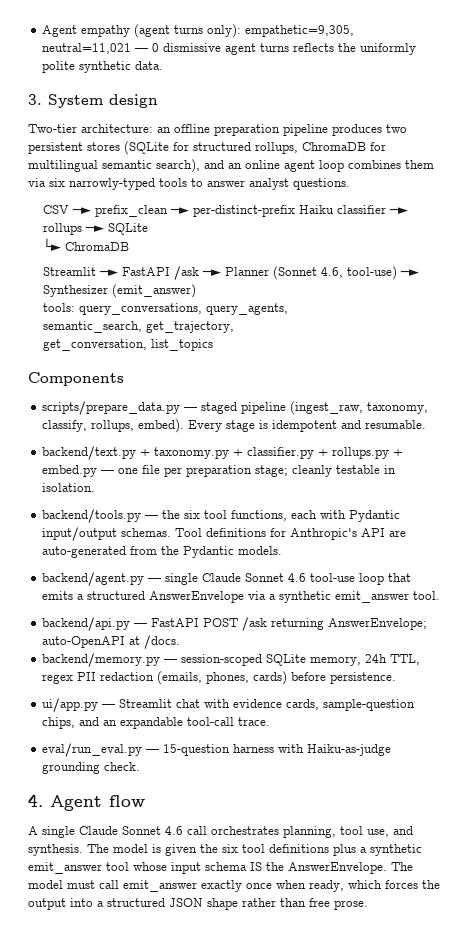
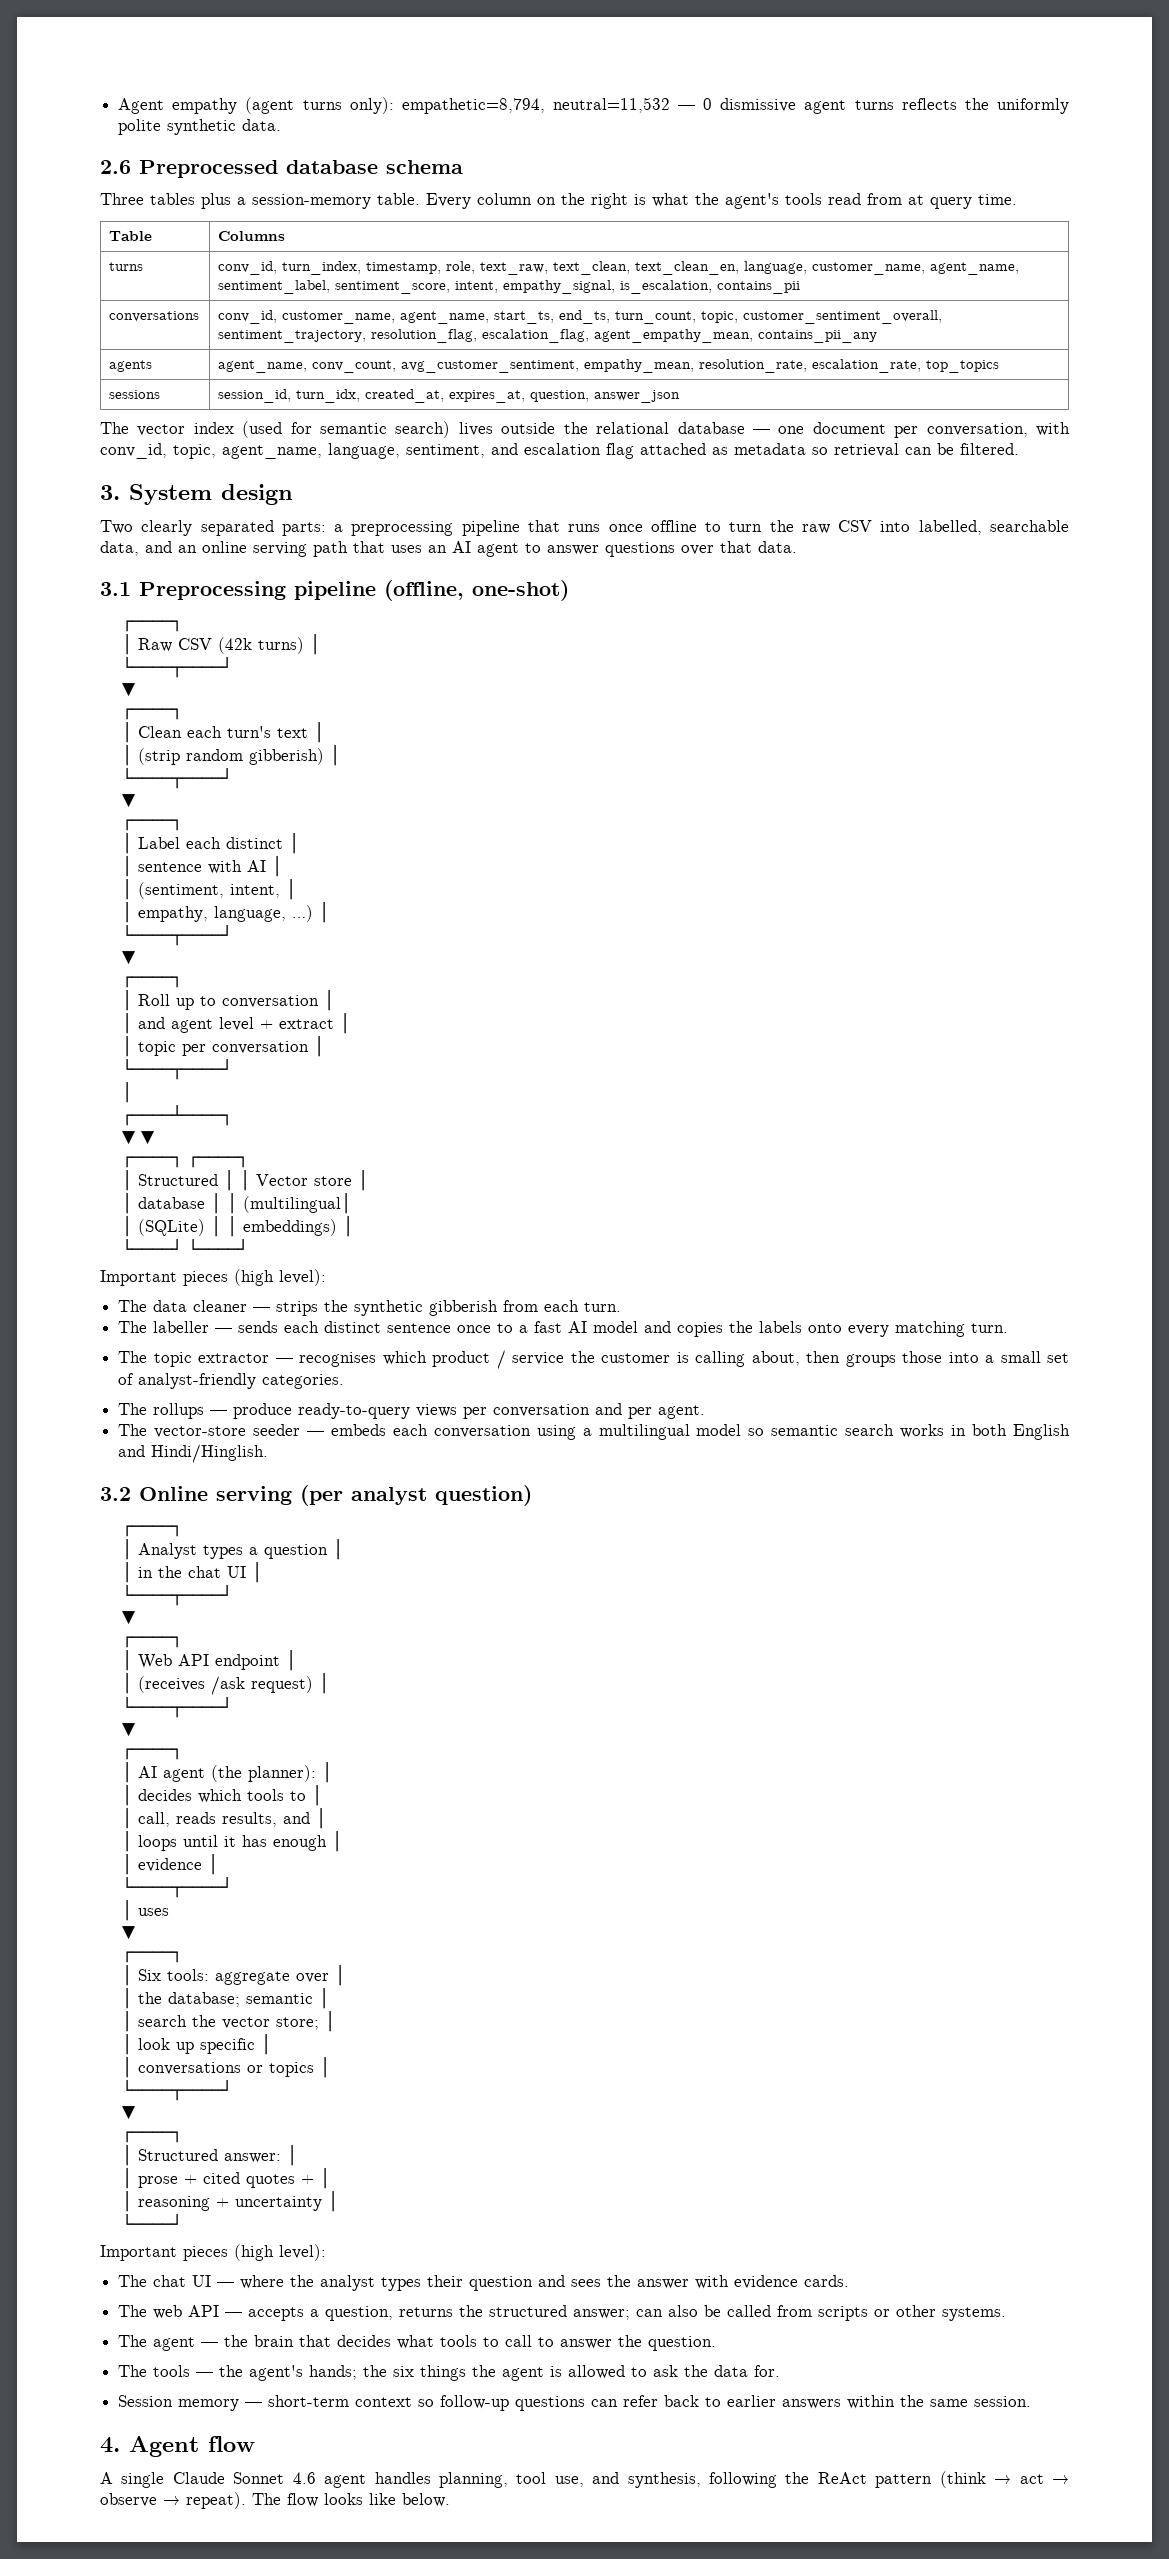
[245,25,355,37] [42,43,132,54] empathetic=9,305, neutral=11,021 -> [401,97,670,114] empathetic=8,794, neutral=11,532
[28,94,158,108] [28,124,407,136] [28,141,386,155] [28,159,434,173] [28,178,350,190] [43,205,409,217] [43,223,149,235] [43,238,130,251] [43,266,420,280] [43,284,197,298] [43,303,289,315] [43,321,235,333] [43,339,214,351] [28,372,124,386] [42,401,429,415] [42,419,427,433] [42,446,404,460] [42,465,397,477] [42,483,96,492] [42,509,401,523] [42,527,407,541] [42,546,283,558] [42,572,412,586] [42,591,441,603] [42,617,428,631] [42,635,181,649] [42,653,421,667] [42,671,397,685] [42,698,416,712] [42,717,271,729] [42,743,392,757] [42,762,141,774] 3. System design // Two-tier architecture: an offline preparation pipeline produces two persistent stores (SQLite for structured rollups, ChromaDB for multilingual semantic search), and an online agent loop combines them via six narrowly-typed tools to answer analyst questions. // CSV ─► prefix_clean ─► per-distinct-prefix Haiku classifier ─► rollups ─► SQLite // └► ChromaDB // Streamlit ─► FastAPI /ask ─► Planner (Sonnet 4.6, tool-use) ─► Synthesizer (emit_answer) // tools: query_conversations, query_agents, // semantic_search, get_trajectory, // get_conversation, list_topics // Components // scripts/prepare_data.py — staged pipeline (ingest_raw, taxonomy, classify, rollups, embed). Every stage is idempotent and resumable. // backend/text.py + taxonomy.py + classifier.py + rollups.py + embed.py — one file per preparation stage; cleanly testable in isolation. // backend/tools.py — the six tool functions, each with Pydantic input/output schemas. Tool definitions for Anthropic's API are auto-generated from the Pydantic models. // backend/agent.py — single Claude Sonnet 4.6 tool-use loop that emits a structured AnswerEnvelope via a synthetic emit_answer tool. // backend/api.py — FastAPI POST /ask returning AnswerEnvelope; auto-OpenAPI at /docs. // backend/memory.py — session-scoped SQLite memory, 24h TTL, regex PII redaction (emails, phones, cards) before persistence. // ui/app.py — Streamlit chat with evidence cards, sample-question chips, and an expandable tool-call trace. // eval/run_eval.py — 15-question harness with Haiku-as-judge grounding check. -> [100,160,463,178] [100,193,1017,209] [109,231,153,241] [218,231,286,241] [109,262,144,271] [218,261,1020,275] [218,280,801,294] [109,311,200,322] [218,310,943,324] [218,329,878,343] [109,360,153,372] [218,359,1000,373] [109,390,161,399] [218,389,681,403] [100,421,1070,438] [100,443,1019,459] [100,484,293,505] [100,520,1070,536] [100,541,797,557] [100,580,569,601] [122,620,183,632] [122,634,321,655] [122,657,233,678] [122,683,137,697] [122,708,183,720] [122,722,325,743] [122,745,341,766] [122,768,233,789] [122,794,137,808] [122,819,183,831] [122,833,300,854] [122,856,283,877] [122,879,297,900] [122,902,330,923] [122,925,233,946] [122,951,137,965] [122,976,183,988] [122,990,335,1011] [122,1013,351,1034] [122,1036,325,1057] [122,1059,233,1080] [122,1082,133,1103] [122,1105,233,1126] [122,1131,156,1145] [122,1156,249,1168] [122,1170,369,1191] [122,1193,352,1214] [122,1216,354,1237] [122,1239,249,1255] [100,1269,326,1286] [118,1300,622,1316] [118,1321,1009,1337] [118,1350,1069,1369] [118,1373,345,1389] [118,1403,706,1419] [118,1424,1070,1440] [118,1444,269,1463] [100,1485,532,1506] [122,1525,183,1537] [122,1539,344,1560] [122,1562,263,1583] [122,1585,233,1606] [122,1611,137,1625] [122,1636,183,1648] [122,1650,297,1671] [122,1673,330,1695] [122,1697,233,1718] [122,1723,137,1737] [122,1748,183,1760] [122,1762,333,1783] [122,1785,323,1806] [122,1808,327,1829] [122,1831,343,1852] [122,1854,219,1875] [122,1877,233,1898] [122,1900,170,1921] [122,1926,137,1940] [122,1951,183,1963] [122,1965,346,1986] [122,1988,330,2009] [122,2011,336,2032] [122,2034,272,2055] [122,2057,331,2078] [122,2080,233,2101] [122,2106,137,2120] [122,2131,183,2143] [122,2145,298,2166] [122,2168,331,2189] [122,2191,339,2212] [122,2214,183,2230] [100,2244,326,2261] [118,2275,850,2291] [118,2305,1007,2321] [118,2335,717,2351] [118,2365,781,2381] [118,2395,1032,2411] 2.6 Preprocessed database schema // Three tables plus a session-memory table. Every column on the right is what the agent's tools read from at query time. // Table | Columns // turns | conv_id, turn_index, timestamp, role, text_raw, text_clean, text_clean_en, language, customer_name, agent_name, sentiment_label, sentiment_score, intent, empathy_signal, is_escalation, contains_pii // conversations | conv_id, customer_name, agent_name, start_ts, end_ts, turn_count, topic, customer_sentiment_overall, sentiment_trajectory, resolution_flag, escalation_flag, agent_empathy_mean, contains_pii_any // agents | agent_name, conv_count, avg_customer_sentiment, empathy_mean, resolution_rate, escalation_rate, top_topics // sessions | session_id, turn_idx, created_at, expires_at, question, answer_json // The vector index (used for semantic search) lives outside the relational database — one document per conversation, with conv_id, topic, agent_name, language, sentiment, and escalation flag attached as metadata so retrieval can be filtered. // 3. System design // Two clearly separated parts: a preprocessing pipeline that runs once offline to turn the raw CSV into labelled, searchable data, and an online serving path that uses an AI agent to answer questions over that data. // 3.1 Preprocessing pipeline (offline, one-shot) // ┌────┐ // │ Raw CSV (42k turns) │ // └────┬────┘ // ▼ // ┌────┐ // │ Clean each turn's text │ // │ (strip random gibberish) │ // └────┬────┘ // ▼ // ┌────┐ // │ Label each distinct │ // │ sentence with AI │ // │ (sentiment, intent, │ // │ empathy, language, …) │ // └────┬────┘ // ▼ // ┌────┐ // │ Roll up to conversation │ // │ and agent level + extract │ // │ topic per conversation │ // └────┬────┘ // │ // ┌────┴────┐ // ▼ ▼ // ┌────┐ ┌────┐ // │ Structured │ │ Vector store │ // │ database │ │ (multilingual│ // │ (SQLite) │ │ embeddings) │ // └────┘ └────┘ // Important pieces (high level): // The data cleaner — strips the synthetic gibberish from each turn. // The labeller — sends each distinct sentence once to a fast AI model and copies the labels onto every matching turn. // The topic extractor — recognises which product / service the customer is calling about, then groups those into a small set of analyst-friendly categories. // The rollups — produce ready-to-query views per conversation and per agent. // The vector-store seeder — embeds each conversation using a multilingual model so semantic search works in both English and Hindi/Hinglish. // 3.2 Online serving (per analyst question) // ┌────┐ // │ Analyst types a question │ // │ in the chat UI │ // └────┬────┘ // ▼ // ┌────┐ // │ Web API endpoint │ // │ (receives /ask request) │ // └────┬────┘ // ▼ // ┌────┐ // │ AI agent (the planner): │ // │ decides which tools to │ // │ call, reads results, and │ // │ loops until it has enough │ // │ evidence │ // └────┬────┘ // │ uses // ▼ // ┌────┐ // │ Six tools: aggregate over │ // │ the database; semantic │ // │ search the vector store; │ // │ look up specific │ // │ conversations or topics │ // └────┬────┘ // ▼ // ┌────┐ // │ Structured answer: │ // │ prose + cited quotes + │ // │ reasoning + uncertainty │ // └────┘ // Important pieces (high level): // The chat UI — where the analyst types their question and sees the answer with evidence cards. // The web API — accepts a question, returns the structured answer; can also be called from scripts or other systems. // The agent — the brain that decides what tools to call to answer the question. // The tools — the agent's hands; the six things the agent is allowed to ask the data for. // Session memory — short-term context so follow-up questions can refer back to earlier answers within the same session.
[187,826,279,835] call orchestrates -> [324,2472,431,2488] agent handles
[28,844,422,856] [28,862,413,874] [28,880,440,892] [28,898,368,910] synthesis. The model is given the six tool definitions plus a synthetic emit_answer tool whose input schema IS the AnswerEnvelope. The model must call emit_answer exactly once when ready, which forces the output into a structured JSON shape rather than free prose. -> [627,2471,1070,2488] [100,2492,450,2509] synthesis, following the ReAct pattern (think → act → observe → repeat). The flow looks like below.

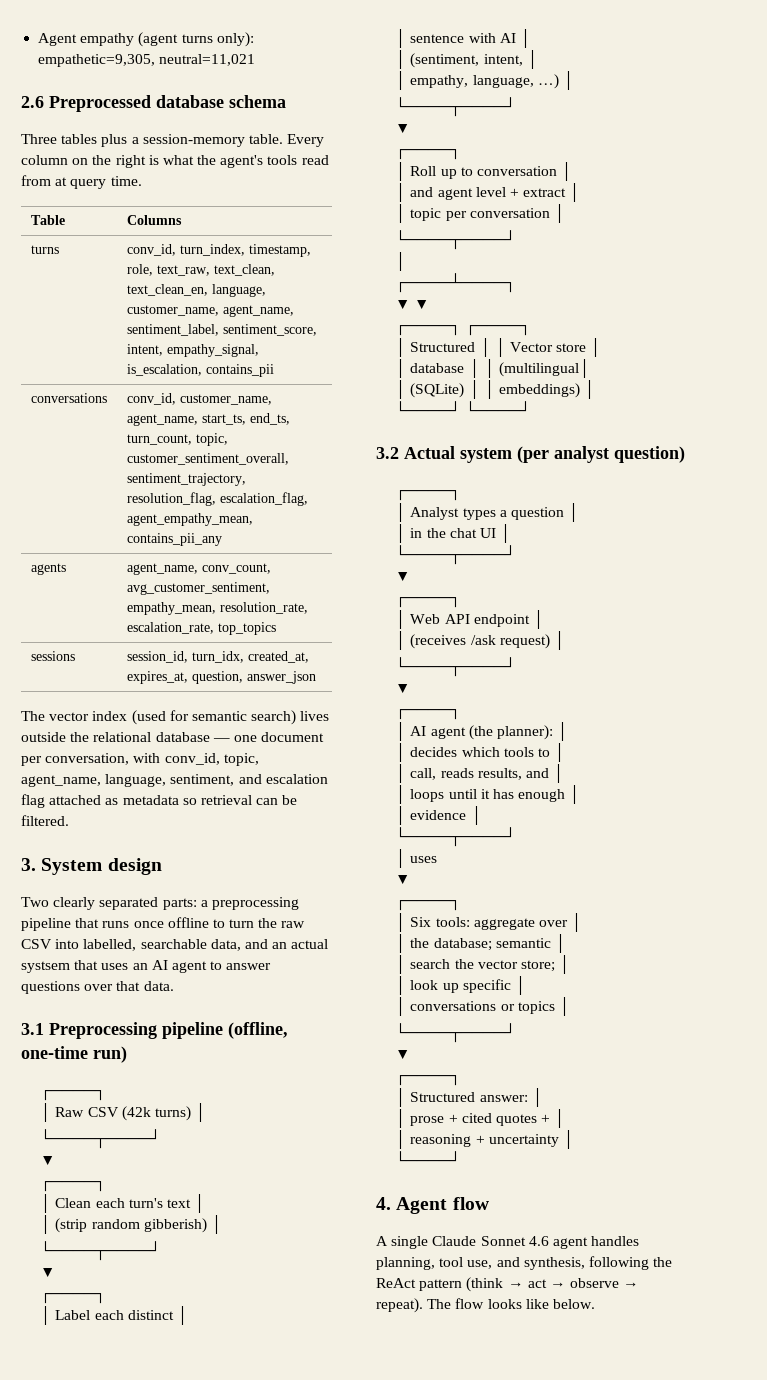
[401,97,1069,114] [118,119,282,135] empathetic=8,794, neutral=11,532 — 0 dismissive agent turns reflects the uniformly polite synthetic data. -> [38,54,256,67] empathetic=9,305, neutral=11,021
[202,541,348,557] online serving path -> [291,939,329,949] [21,961,70,973] actual systsem
[472,580,569,601] one-shot) -> [21,1046,127,1063] one-time run)
[100,1269,326,1286] [118,1300,622,1316] [118,1321,1009,1337] [118,1350,1069,1369] [118,1373,345,1389] [118,1403,706,1419] [118,1424,1070,1440] [118,1444,269,1463] // Important pieces (high level): // The data cleaner — strips the synthetic gibberish from each turn. // The labeller — sends each distinct sentence once to a fast AI model and copies the labels onto every matching turn. // The topic extractor — recognises which product / service the customer is calling about, then groups those into a small set of analyst-friendly categories. // The rollups — produce ready-to-query views per conversation and per agent. // The vector-store seeder — embeds each conversation using a multilingual model so semantic search works in both English and Hindi/Hinglish. -> (532, 408) none
[139,1486,292,1505] Online serving -> [404,446,512,463] Actual system
[100,2244,326,2261] [118,2275,850,2291] [118,2305,1007,2321] [118,2335,717,2351] [118,2365,781,2381] [118,2395,1032,2411] // Important pieces (high level): // The chat UI — where the analyst types their question and sees the answer with evidence cards. // The web API — accepts a question, returns the structured answer; can also be called from scripts or other systems. // The agent — the brain that decides what tools to call to answer the question. // The tools — the agent's hands; the six things the agent is allowed to ask the data for. // Session memory — short-term context so follow-up questions can refer back to earlier answers within the same session. -> (462, 1158) none

